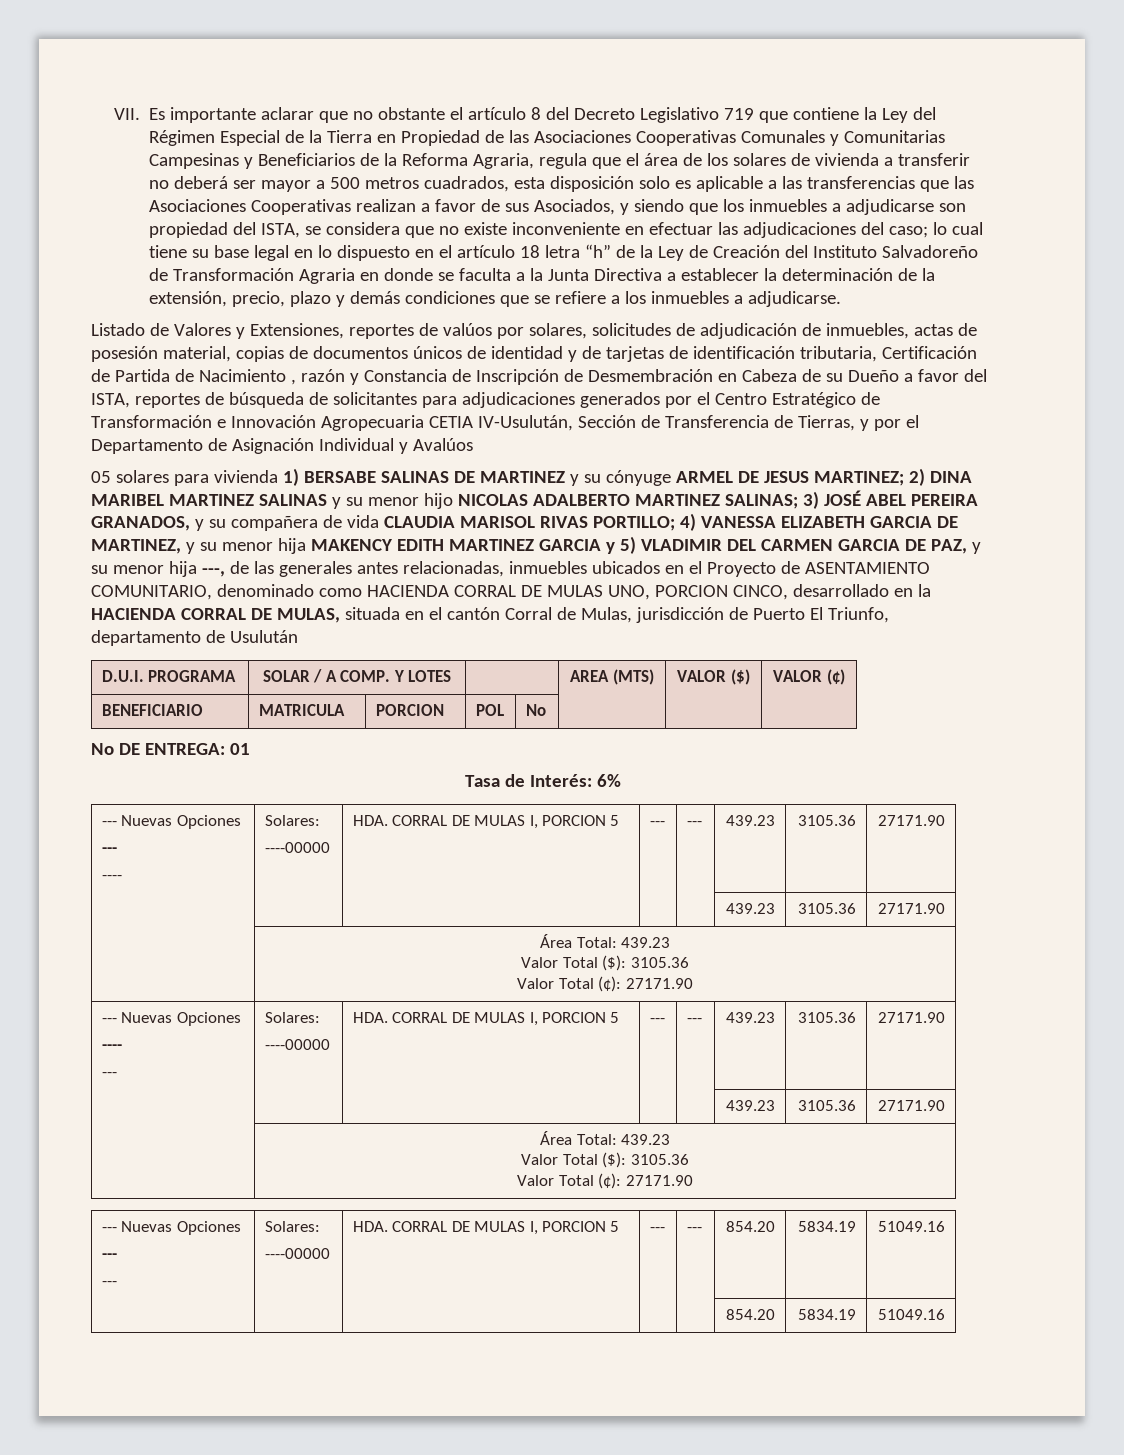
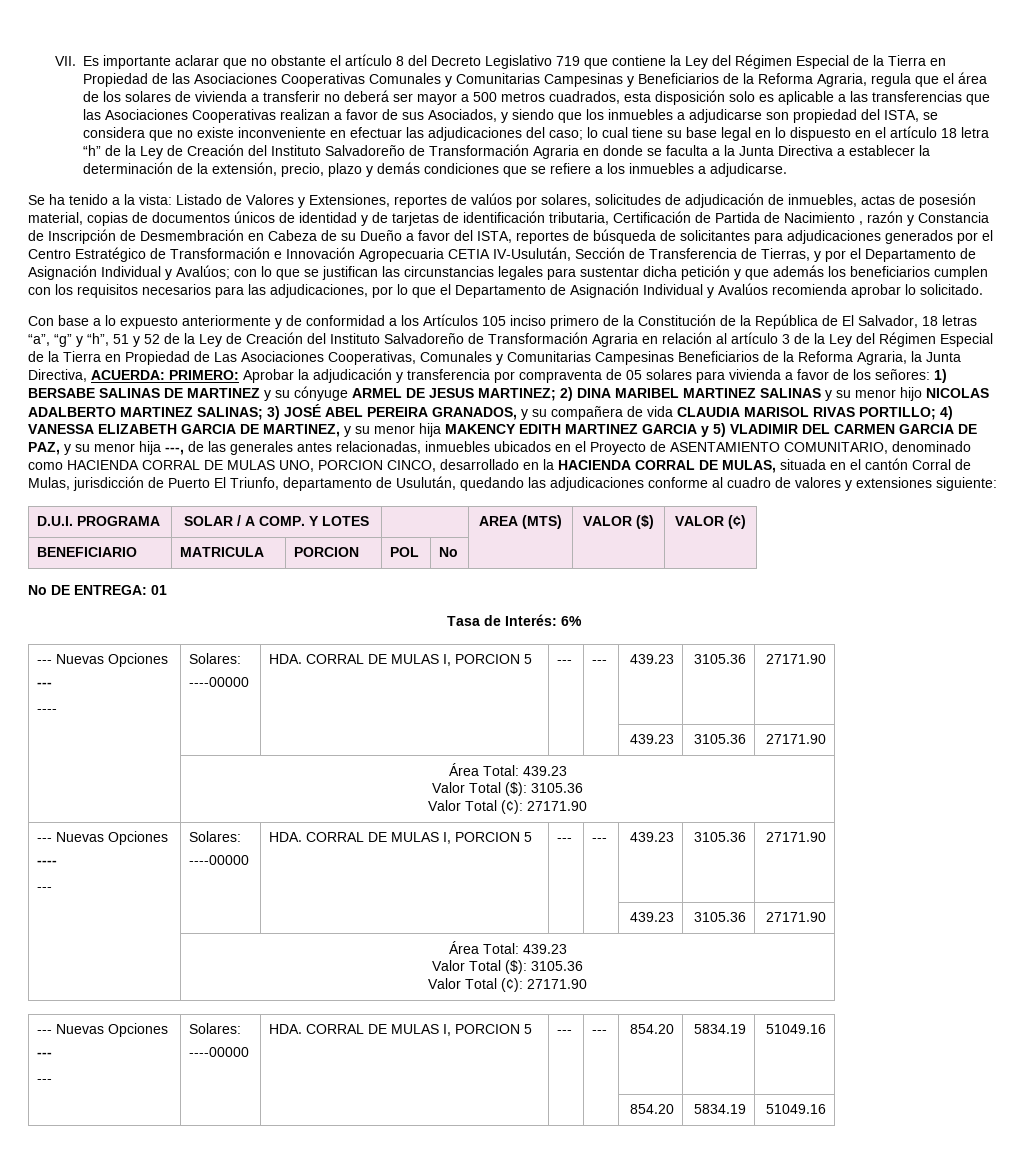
(841, 299) none -> [28,194,172,205] Se ha tenido a la vista:
[412,438,473,451] [91,470,278,486] Avalúos // 05 solares para vivienda -> [176,265,988,280] [28,283,983,298] [28,314,977,329] [28,332,993,347] [28,351,961,365] [28,368,930,383] Avalúos; con lo que se justifican las circunstancias legales para sustentar dicha petición y que además los beneficiarios cumplen con los requisitos necesarios para las adjudicaciones, por lo que el Departamento de Asignación Individual y Avalúos recomienda aprobar lo solicitado. // Con base a lo expuesto anteriormente y de conformidad a los Artículos 105 inciso primero de la Constitución de la República de El Salvador, 18 letras “a”, “g” y “h”, 51 y 52 de la Ley de Creación del Instituto Salvadoreño de Transformación Agraria en relación al artículo 3 de la Ley del Régimen Especial de la Tierra en Propiedad de Las Asociaciones Cooperativas, Comunales y Comunitarias Campesinas Beneficiarios de la Reforma Agraria, la Junta Directiva, ACUERDA: PRIMERO: Aprobar la adjudicación y transferencia por compraventa de 05 solares para vivienda a favor de los señores:
[229,630,298,643] Usulután -> [396,476,997,491] Usulután, quedando las adjudicaciones conforme al cuadro de valores y extensiones siguiente:

